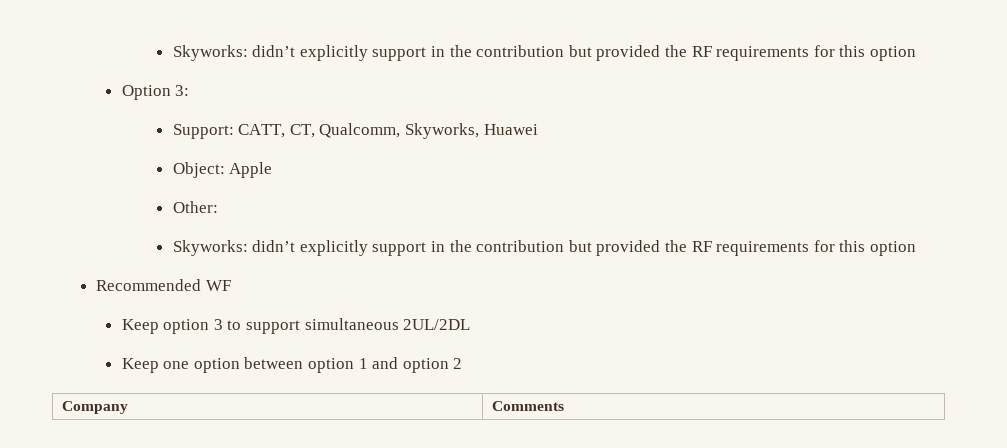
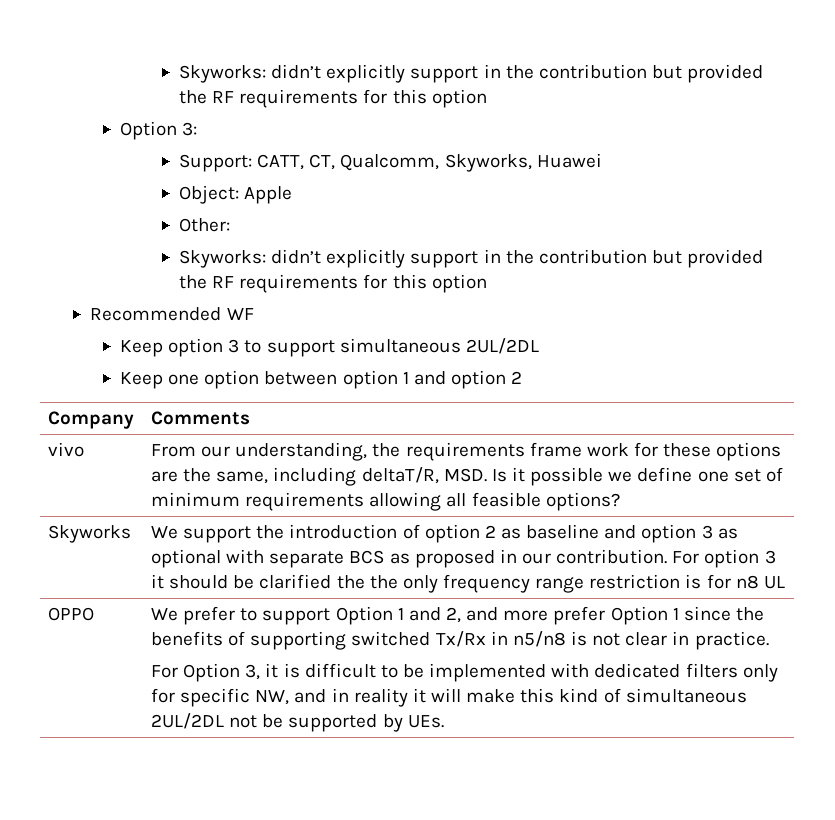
(564, 406) none -> [48,442,85,457] [151,442,782,461] [151,467,783,486] [151,492,620,511] [48,525,132,543] [151,524,738,543] [151,549,776,568] [151,574,785,593] [48,607,95,621] [151,606,764,625] [151,631,769,650] [151,663,778,682] [151,688,747,707] [151,713,444,732] // vivo | From our understanding, the requirements frame work for these options are the same, including deltaT/R, MSD. Is it possible we define one set of minimum requirements allowing all feasible options? // Skyworks | We support the introduction of option 2 as baseline and option 3 as optional with separate BCS as proposed in our contribution. For option 3 it should be clarified the the only frequency range restriction is for n8 UL // OPPO | We prefer to support Option 1 and 2, and more prefer Option 1 since the benefits of supporting switched Tx/Rx in n5/n8 is not clear in practice. // For Option 3, it is difficult to be implemented with dedicated filters only for specific NW, and in reality it will make this kind of simultaneous 2UL/2DL not be supported by UEs.

